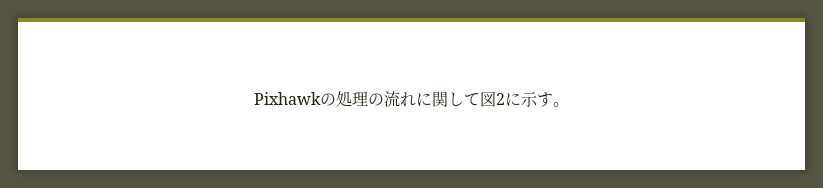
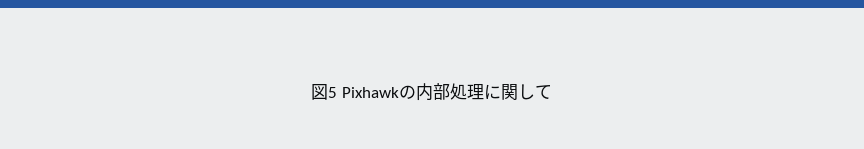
[254,91,569,107] Pixhawkの処理の流れに関して図2に示す。 -> [311,83,552,101] 図5 Pixhawkの内部処理に関して

